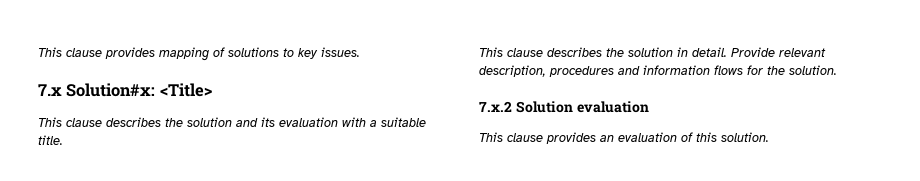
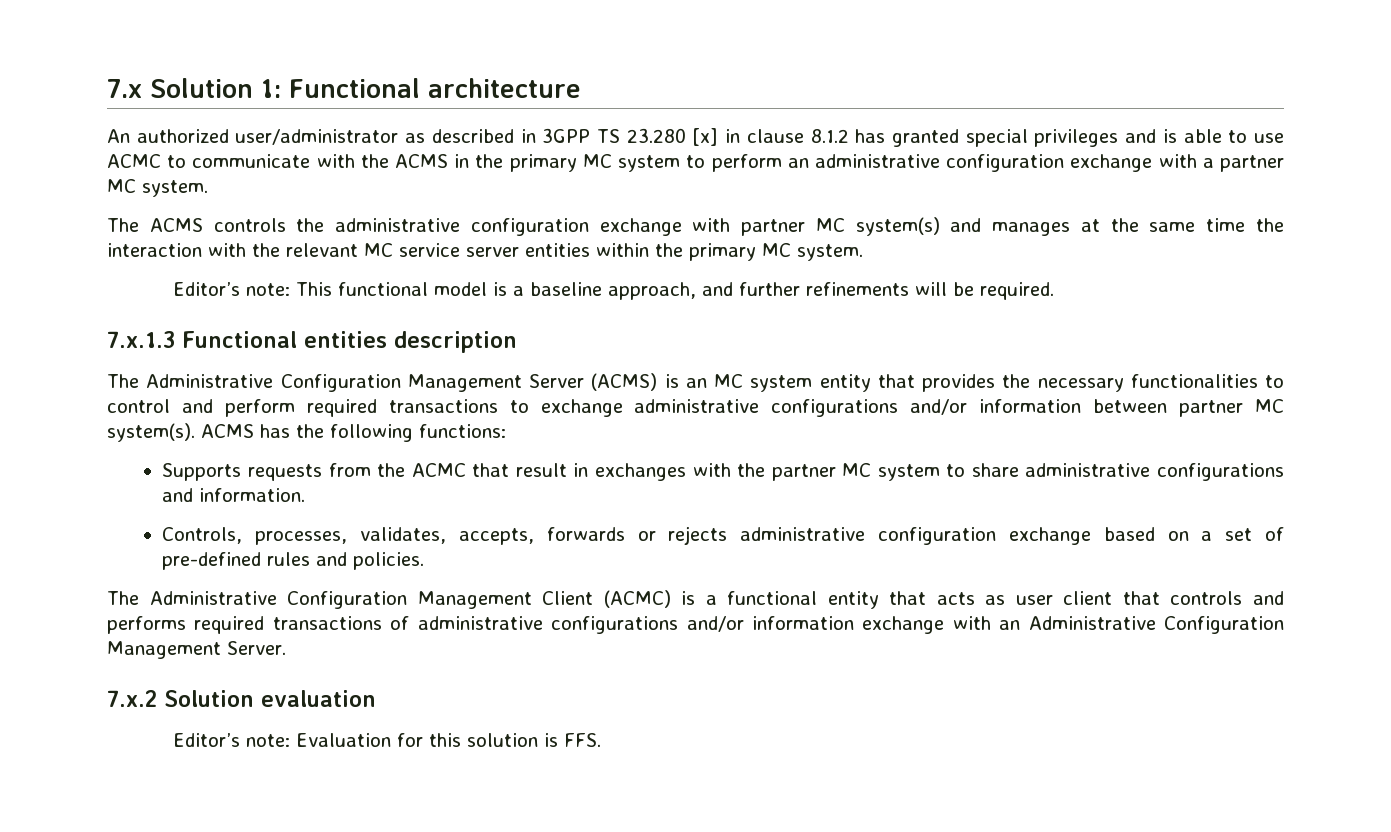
[38,47,360,61] [38,83,212,97] [38,117,426,127] [38,135,63,145] [479,47,826,57] [479,65,837,77] [479,101,649,113] [479,132,769,144] This clause provides mapping of solutions to key issues. // 7.x Solution#x: <Title> // This clause describes the solution and its evaluation with a suitable title. // This clause describes the solution in detail. Provide relevant description, procedures and information flows for the solution. // 7.x.2 Solution evaluation // This clause provides an evaluation of this solution. -> [107,78,581,98] [107,128,1284,147] [107,154,1284,172] [107,179,208,197] [107,217,1284,236] [107,243,863,261] [172,282,1054,300] [107,331,517,353] [107,373,1284,392] [107,399,1284,417] [107,423,506,442] [162,463,1284,481] [162,488,306,502] [162,526,1284,545] [162,552,425,570] [107,590,1284,609] [107,616,1284,634] [107,641,286,659] [107,690,376,707] [172,733,601,747] 7.x Solution 1: Functional architecture // An authorized user/administrator as described in 3GPP TS 23.280 [x] in clause 8.1.2 has granted special privileges and is able to use ACMC to communicate with the ACMS in the primary MC system to perform an administrative configuration exchange with a partner MC system. // The ACMS controls the administrative configuration exchange with partner MC system(s) and manages at the same time the interaction with the relevant MC service server entities within the primary MC system. // Editor’s note: This functional model is a baseline approach, and further refinements will be required. // 7.x.1.3 Functional entities description // The Administrative Configuration Management Server (ACMS) is an MC system entity that provides the necessary functionalities to control and perform required transactions to exchange administrative configurations and/or information between partner MC system(s). ACMS has the following functions: // Supports requests from the ACMC that result in exchanges with the partner MC system to share administrative configurations and information. // Controls, processes, validates, accepts, forwards or rejects administrative configuration exchange based on a set of pre-defined rules and policies. // The Administrative Configuration Management Client (ACMC) is a functional entity that acts as user client that controls and performs required transactions of administrative configurations and/or information exchange with an Administrative Configuration Management Server. // 7.x.2 Solution evaluation // Editor’s note: Evaluation for this solution is FFS.

